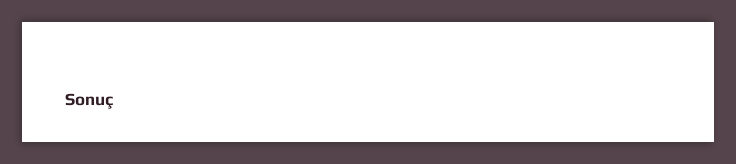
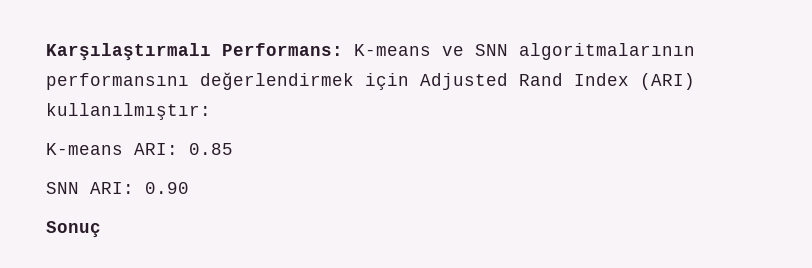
(65, 101) none -> [46,43,695,61] [46,72,695,90] [46,103,211,120] [46,143,233,155] [46,182,189,194] Karşılaştırmalı Performans: K-means ve SNN algoritmalarının performansını değerlendirmek için Adjusted Rand Index (ARI) kullanılmıştır: // K-means ARI: 0.85 // SNN ARI: 0.90 //

